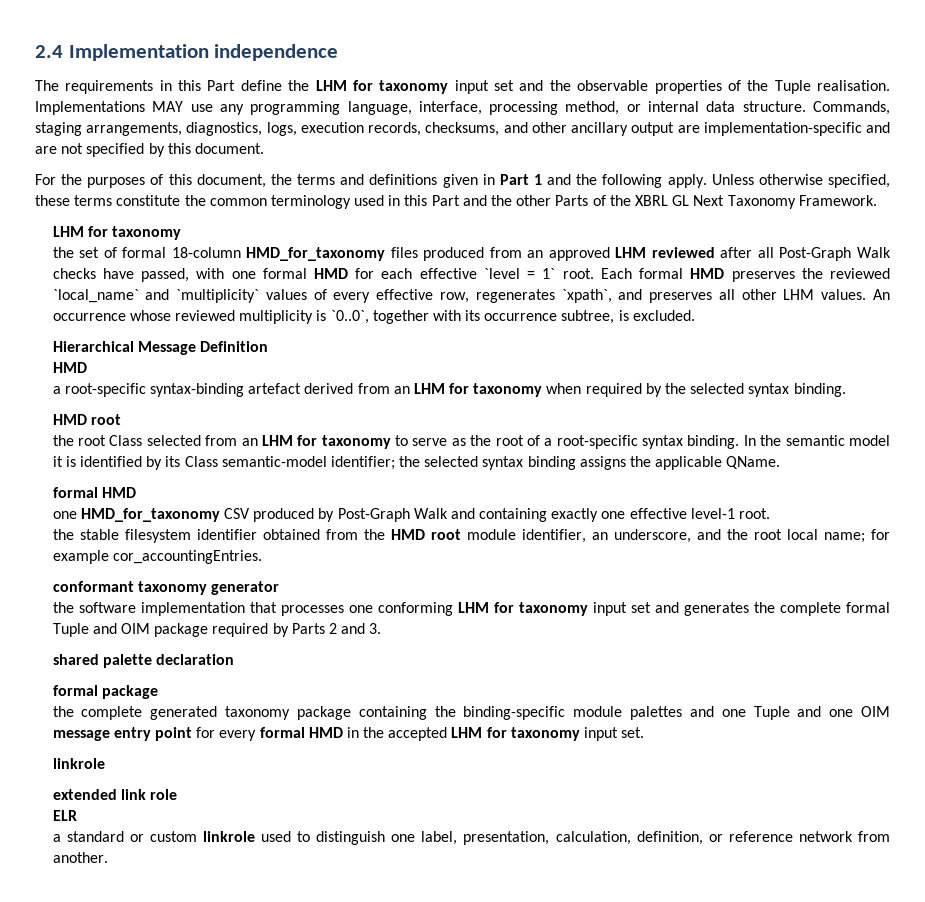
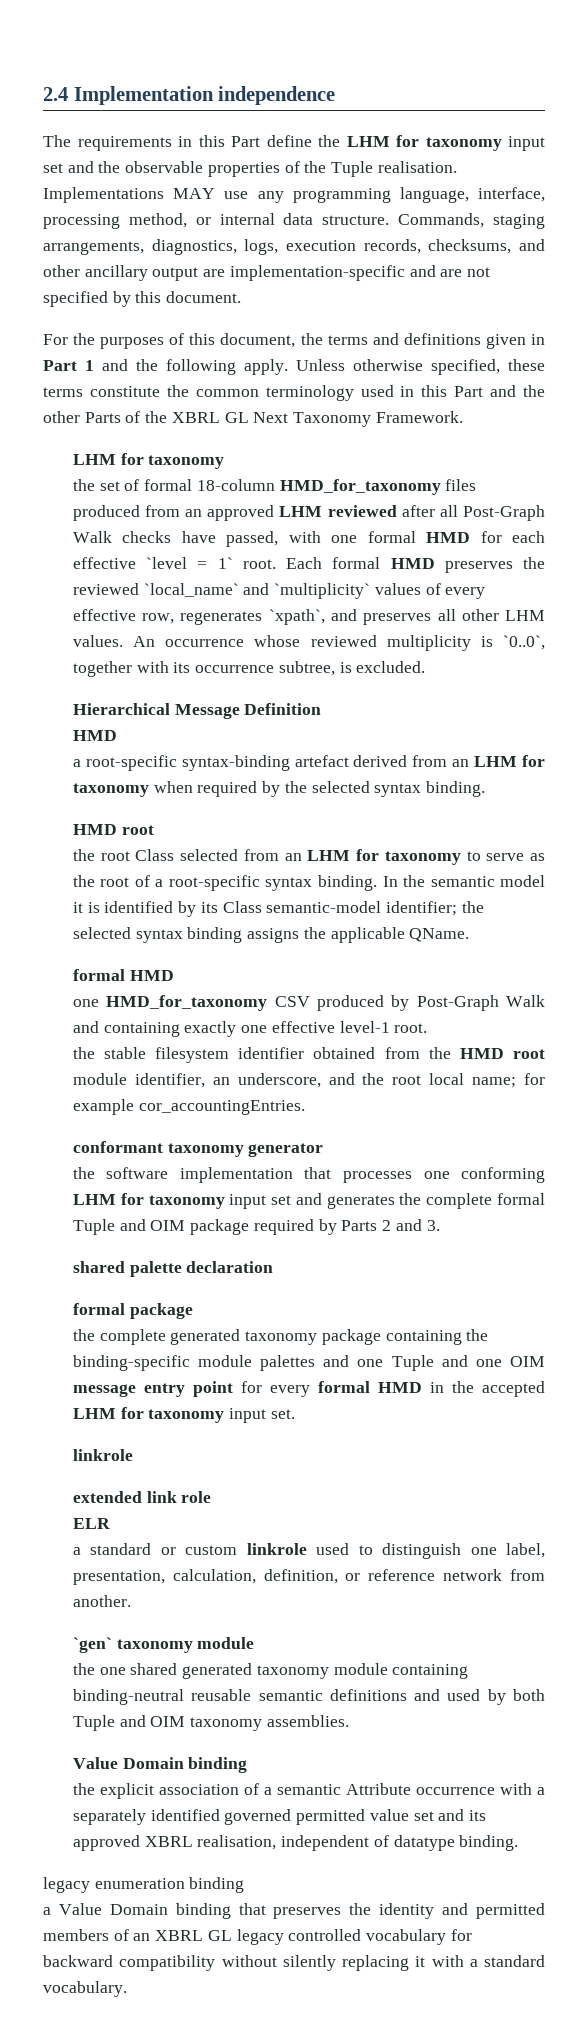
(108, 857) none -> [72,1637,255,1653] [72,1663,469,1679] [72,1689,545,1705] [72,1715,349,1731] [72,1757,248,1773] [72,1783,545,1799] [72,1809,487,1825] [72,1835,519,1851] [43,1877,245,1893] [43,1903,546,1919] [43,1929,472,1945] [43,1955,545,1971] [43,1981,127,1997] // `gen` taxonomy module // the one shared generated taxonomy module containing binding-neutral reusable semantic definitions and used by both Tuple and OIM taxonomy assemblies. // Value Domain binding // the explicit association of a semantic Attribute occurrence with a separately identified governed permitted value set and its approved XBRL realisation, independent of datatype binding. // legacy enumeration binding // a Value Domain binding that preserves the identity and permitted members of an XBRL GL legacy controlled vocabulary for backward compatibility without silently replacing it with a standard vocabulary.

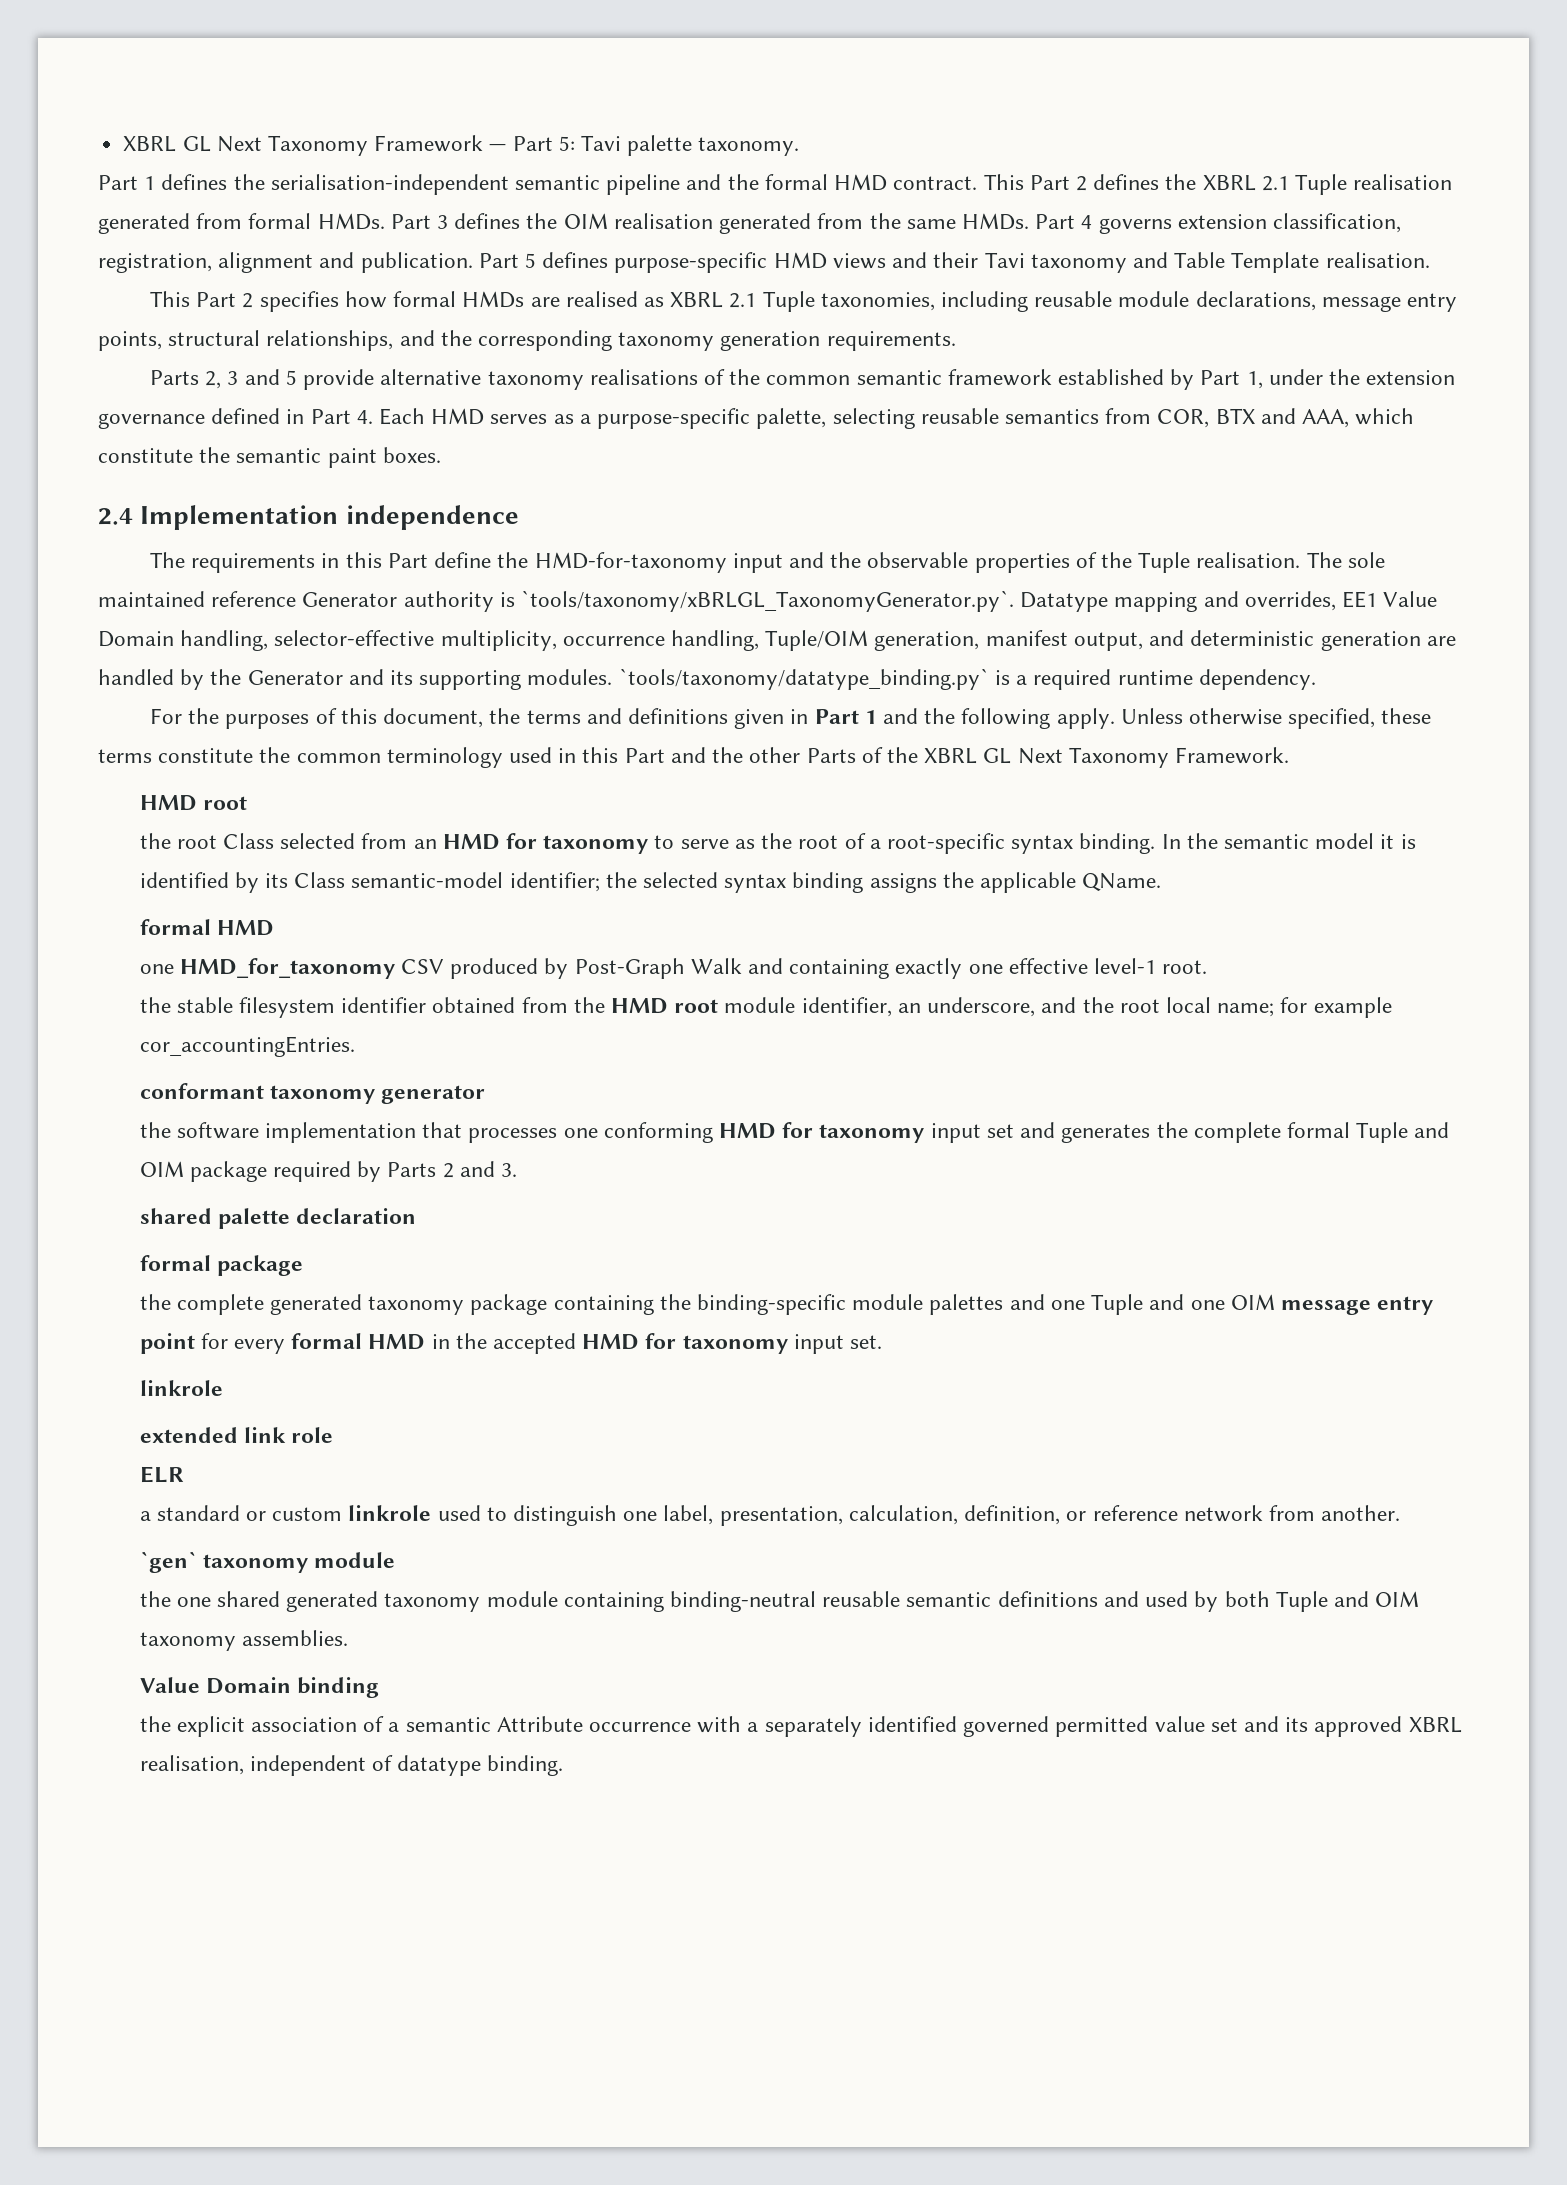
(43, 94) none -> [123,135,800,156] [98,174,1453,195] [98,213,1401,234] [98,252,1430,273] [150,291,1458,312] [98,330,956,351] [150,369,1456,390] [98,408,1415,429] [98,447,441,468] XBRL GL Next Taxonomy Framework — Part 5: Tavi palette taxonomy. // Part 1 defines the serialisation-independent semantic pipeline and the formal HMD contract. This Part 2 defines the XBRL 2.1 Tuple realisation generated from formal HMDs. Part 3 defines the OIM realisation generated from the same HMDs. Part 4 governs extension classification, registration, alignment and publication. Part 5 defines purpose-specific HMD views and their Tavi taxonomy and Table Template realisation. // This Part 2 specifies how formal HMDs are realised as XBRL 2.1 Tuple taxonomies, including reusable module declarations, message entry points, structural relationships, and the corresponding taxonomy generation requirements. // Parts 2, 3 and 5 provide alternative taxonomy realisations of the common semantic framework established by Part 1, under the extension governance defined in Part 4. Each HMD serves as a purpose-specific palette, selecting reusable semantics from COR, BTX and AAA, which constitute the semantic paint boxes. //
[346,135,545,151] [43,163,63,173] LHM for taxonomy input set -> [534,552,783,573] HMD-for-taxonomy input
[43,187,546,203] [43,213,545,229] [43,239,546,255] [43,265,491,281] [43,291,242,307] Implementations MAY use any programming language, interface, processing method, or internal data structure. Commands, staging arrangements, diagnostics, logs, execution records, checksums, and other ancillary output are implementation-specific and are not specified by this document. -> [1306,552,1385,568] [98,590,1438,612] [98,630,1456,651] [98,668,1316,690] The sole maintained reference Generator authority is `tools/taxonomy/xBRLGL_TaxonomyGenerator.py`. Datatype mapping and overrides, EE1 Value Domain handling, selector-effective multiplicity, occurrence handling, Tuple/OIM generation, manifest output, and deterministic generation are handled by the Generator and its supporting modules. `tools/taxonomy/datatype_binding.py` is a required runtime dependency.
[72,453,225,469] [72,479,477,495] [72,505,545,521] [72,531,545,547] [72,557,545,573] [72,583,486,599] [72,609,545,625] [72,635,545,651] [72,661,426,677] [72,703,322,719] [72,730,117,741] [72,755,545,771] [72,781,486,797] // LHM for taxonomy // the set of formal 18-column HMD_for_taxonomy files produced from an approved LHM reviewed after all Post-Graph Walk checks have passed, with one formal HMD for each effective `level = 1` root. Each formal HMD preserves the reviewed `local_name` and `multiplicity` values of every effective row, regenerates `xpath`, and preserves all other LHM values. An occurrence whose reviewed multiplicity is `0..0`, together with its occurrence subtree, is excluded. // Hierarchical Message Definition // HMD // a root-specific syntax-binding artefact derived from an LHM for taxonomy when required by the selected syntax binding. -> (1289, 755) none
[307,850,351,861] LHM -> [442,834,500,850] HMD
[72,1194,116,1205] LHM -> [719,1123,777,1139] HMD
[72,1408,116,1419] LHM -> [582,1334,640,1350] HMD
[43,1877,245,1893] [43,1903,546,1919] [43,1929,472,1945] [43,1955,545,1971] [43,1981,127,1997] // legacy enumeration binding // a Value Domain binding that preserves the identity and permitted members of an XBRL GL legacy controlled vocabulary for backward compatibility without silently replacing it with a standard vocabulary. -> (564, 1765) none

